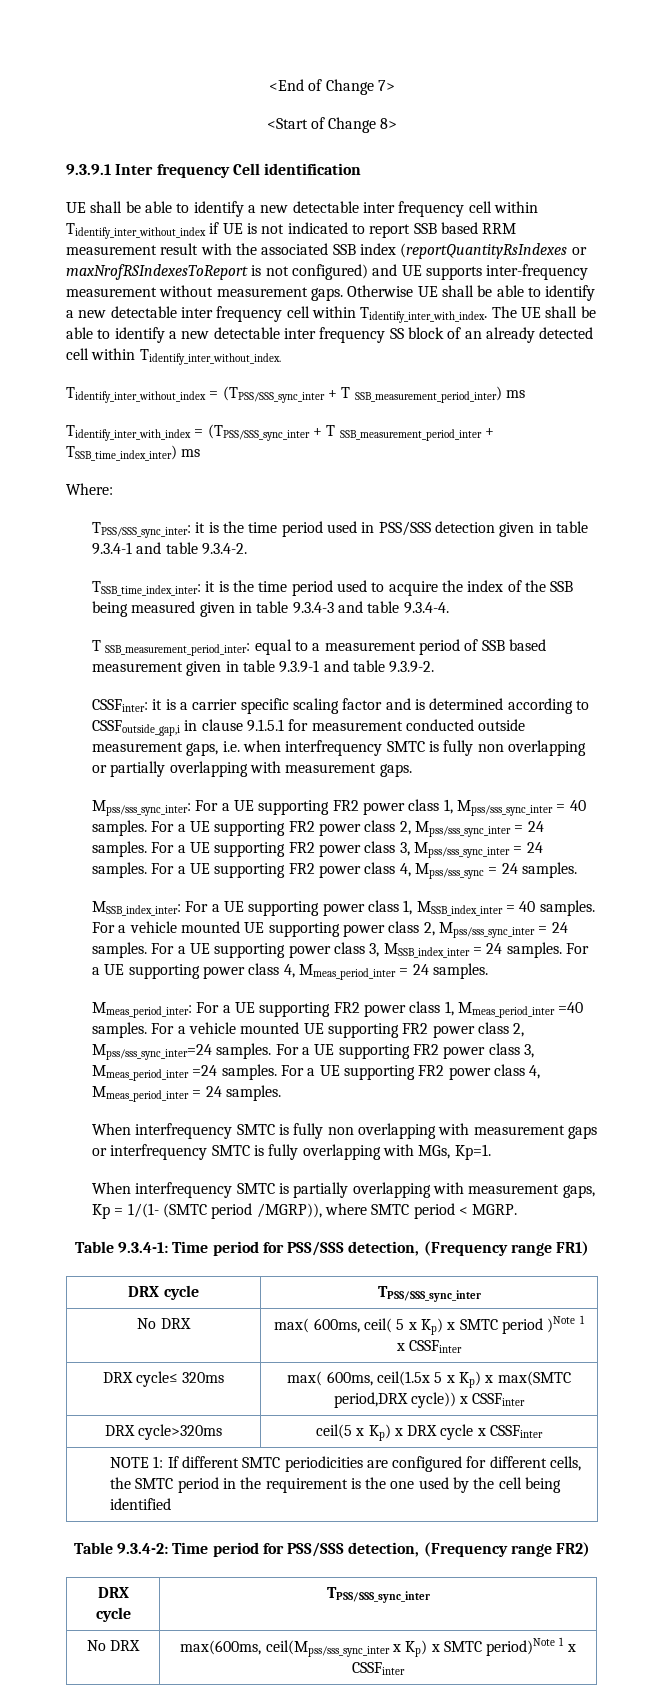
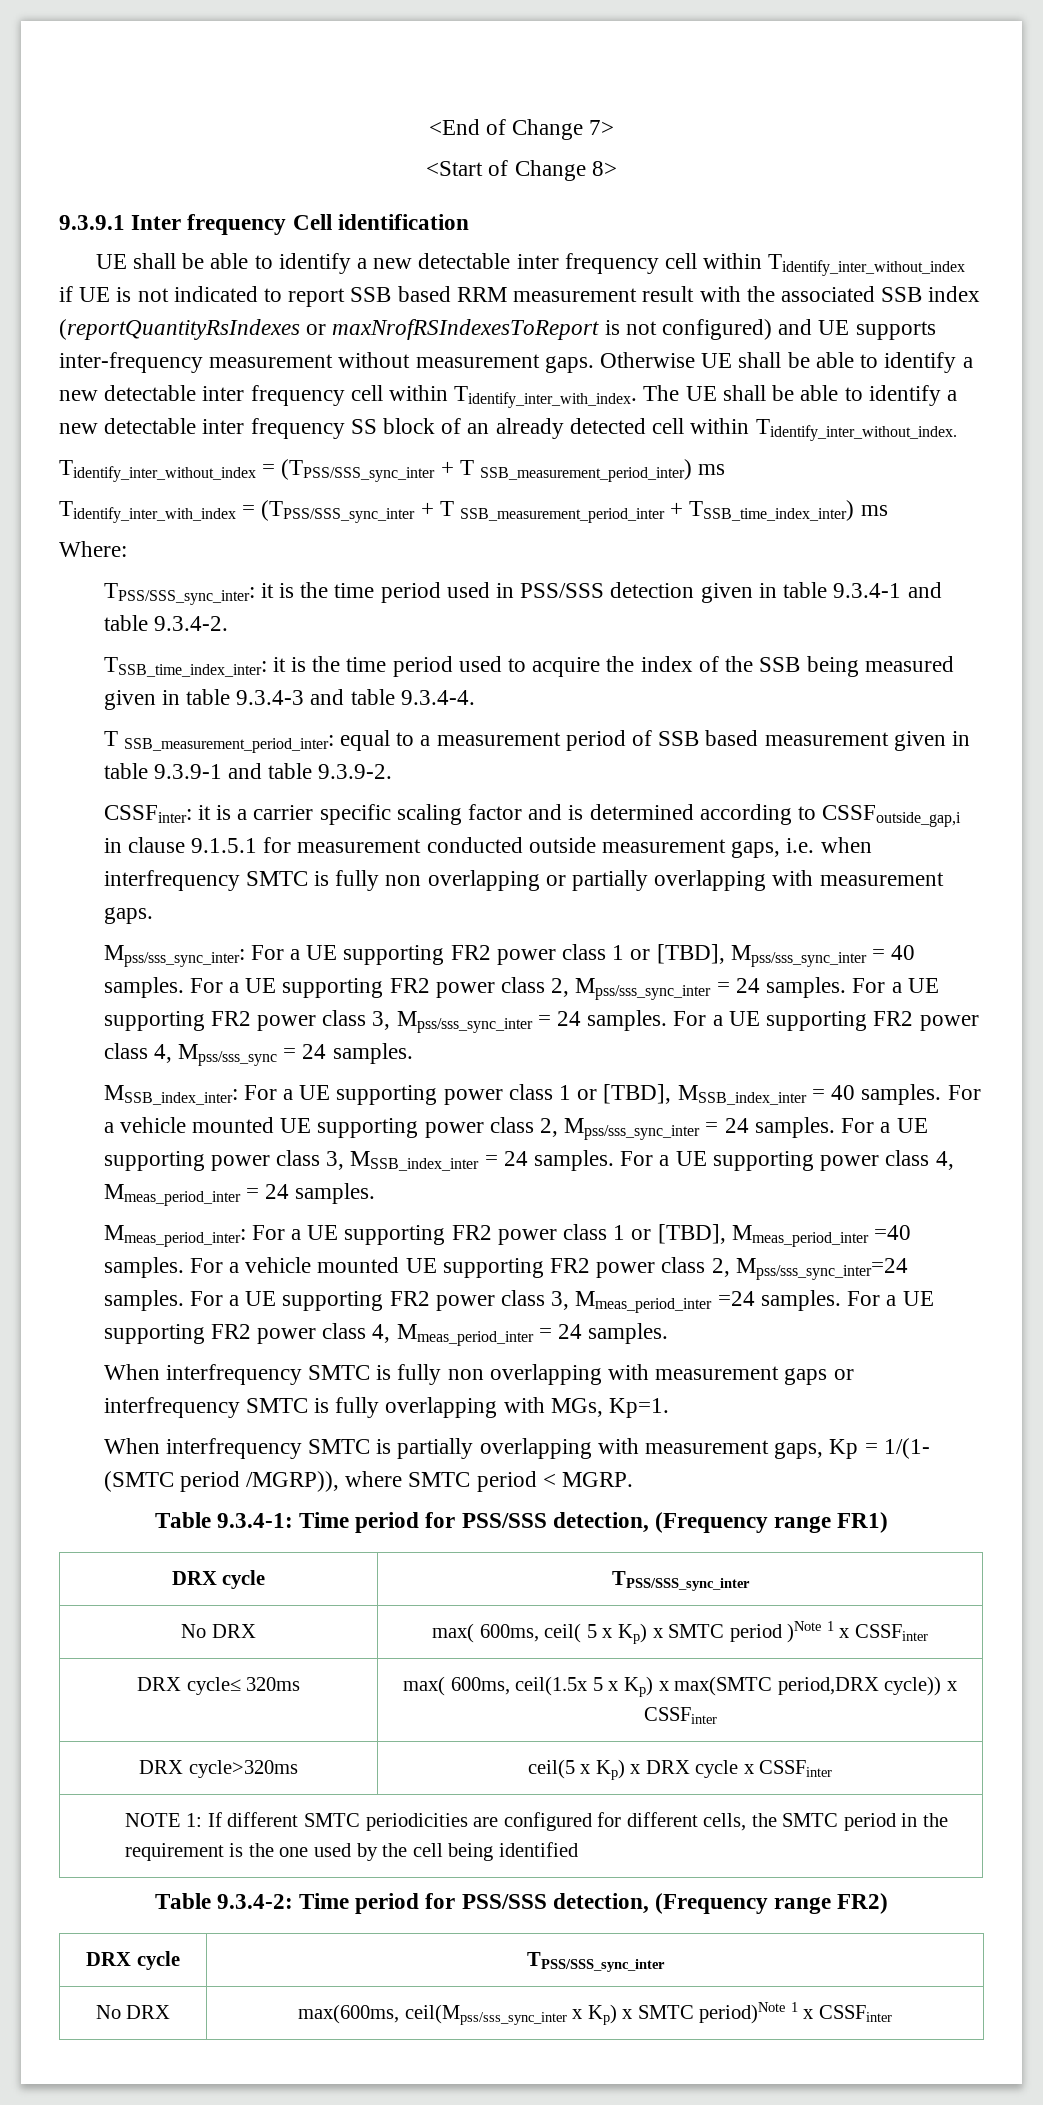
[443,799,453,814] 1, -> [612,944,725,964] 1 or [TBD],
[403,900,413,915] 1, -> [559,1084,672,1104] 1 or [TBD],
[444,1001,454,1016] 1, -> [613,1224,726,1244] 1 or [TBD],

